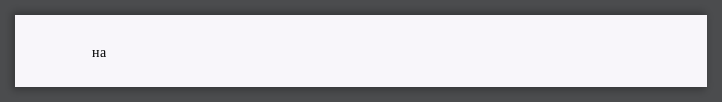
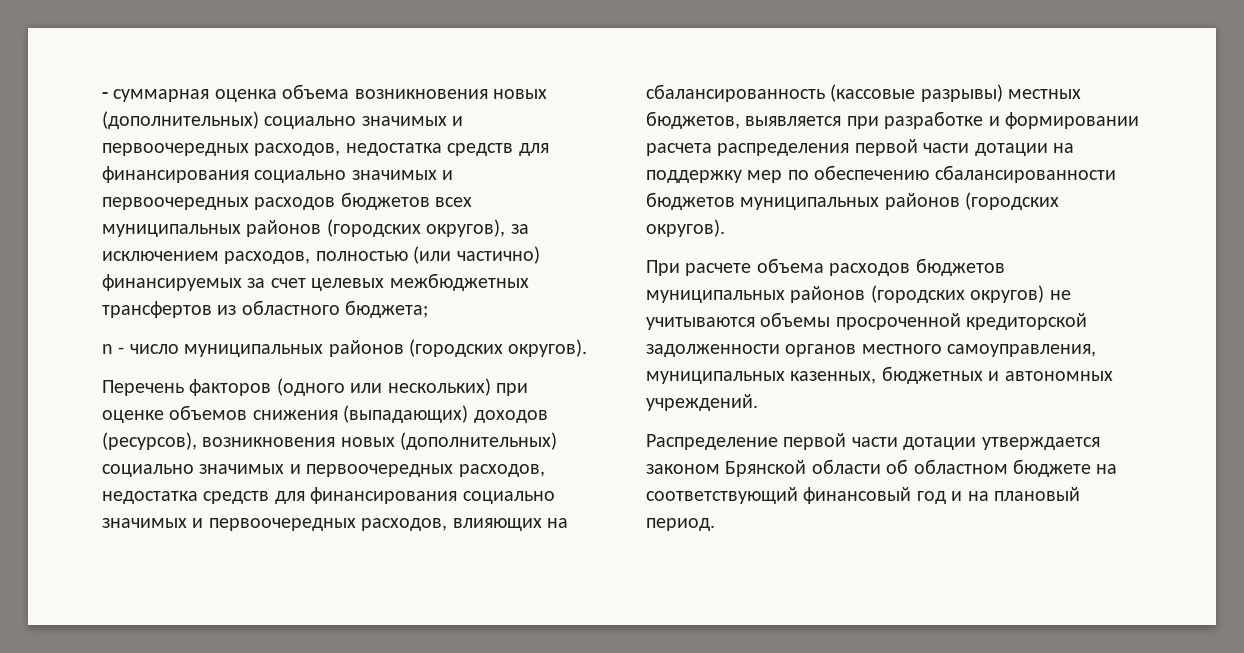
[92,50,107,57] на -> [102,84,547,102] [102,111,464,129] [102,143,549,156] [102,166,454,183] [102,192,473,210] [102,219,529,237] [102,246,540,264] [102,273,529,291] [102,300,429,318] [102,339,588,357] [102,378,528,396] [102,405,548,423] [102,432,558,450] [102,464,545,477] [102,487,555,504] [102,518,568,531] [646,84,1082,102] [646,111,1139,129] [646,139,1074,156] [646,165,1116,183] [646,192,1060,210] [646,219,725,237] [646,258,1005,276] [646,285,1071,303] [646,312,1088,330] [646,344,1097,357] [646,366,1113,384] [646,394,758,411] [646,433,1100,450] [646,459,1118,477] [646,487,1080,504] [646,518,715,531] - суммарная оценка объема возникновения новых (дополнительных) социально значимых и первоочередных расходов, недостатка средств для финансирования социально значимых и первоочередных расходов бюджетов всех муниципальных районов (городских округов), за исключением расходов, полностью (или частично) финансируемых за счет целевых межбюджетных трансфертов из областного бюджета; // n - число муниципальных районов (городских округов). // Перечень факторов (одного или нескольких) при оценке объемов снижения (выпадающих) доходов (ресурсов), возникновения новых (дополнительных) социально значимых и первоочередных расходов, недостатка средств для финансирования социально значимых и первоочередных расходов, влияющих на сбалансированность (кассовые разрывы) местных бюджетов, выявляется при разработке и формировании расчета распределения первой части дотации на поддержку мер по обеспечению сбалансированности бюджетов муниципальных районов (городских округов). // При расчете объема расходов бюджетов муниципальных районов (городских округов) не учитываются объемы просроченной кредиторской задолженности органов местного самоуправления, муниципальных казенных, бюджетных и автономных учреждений. // Распределение первой части дотации утверждается законом Брянской области об областном бюджете на соответствующий финансовый год и на плановый период.

